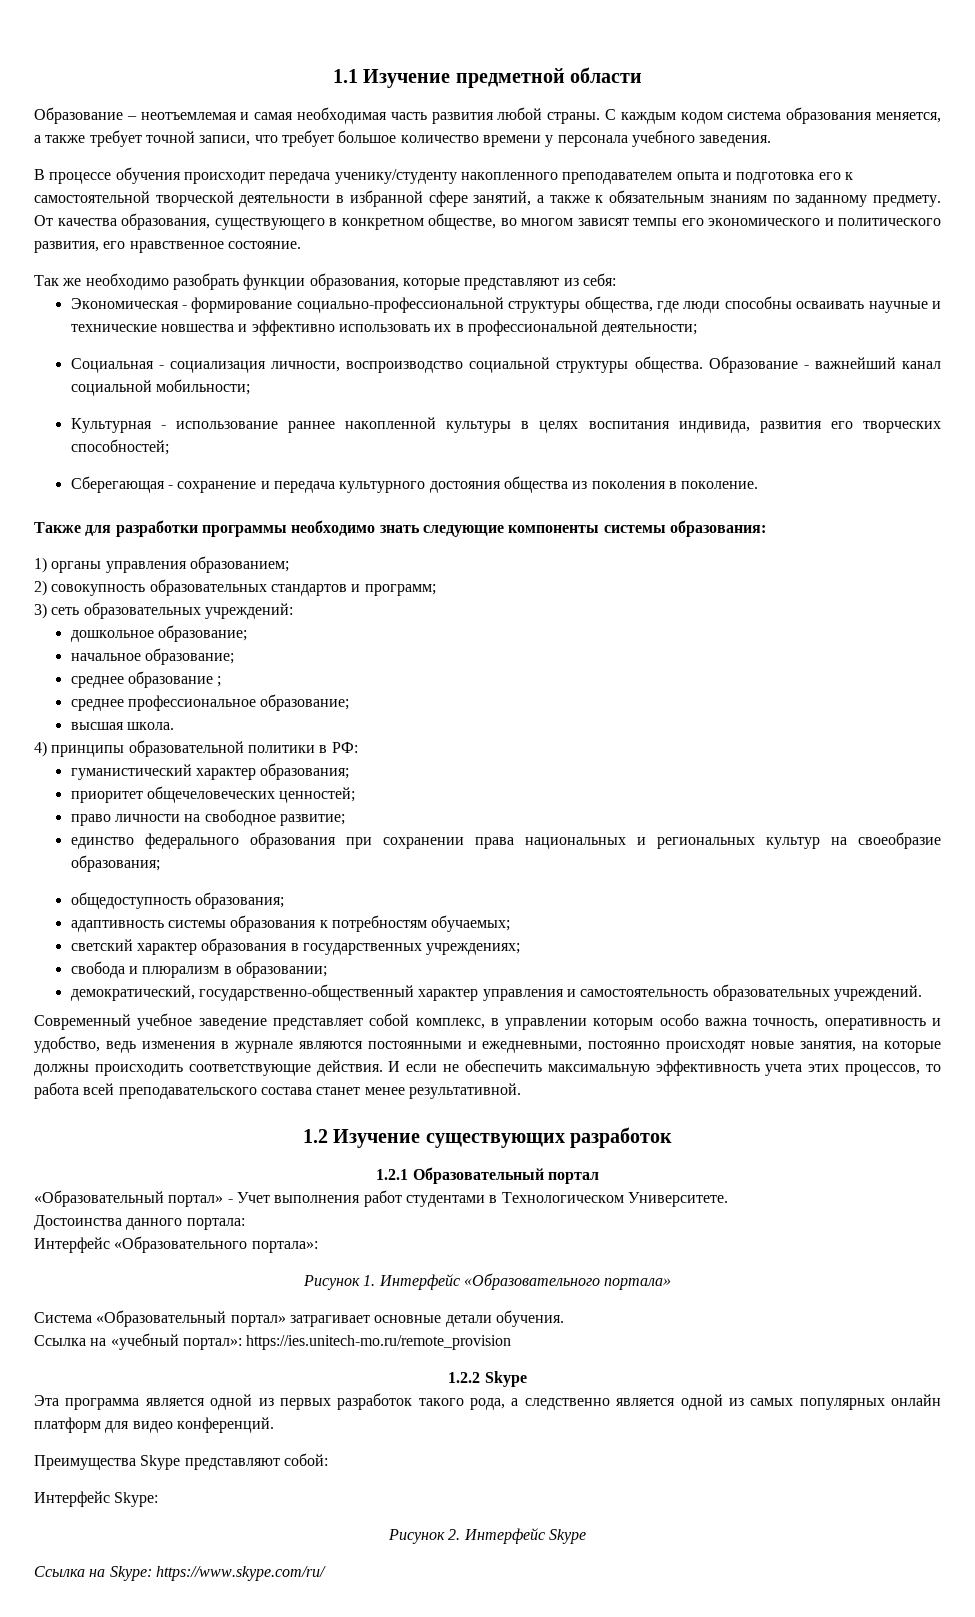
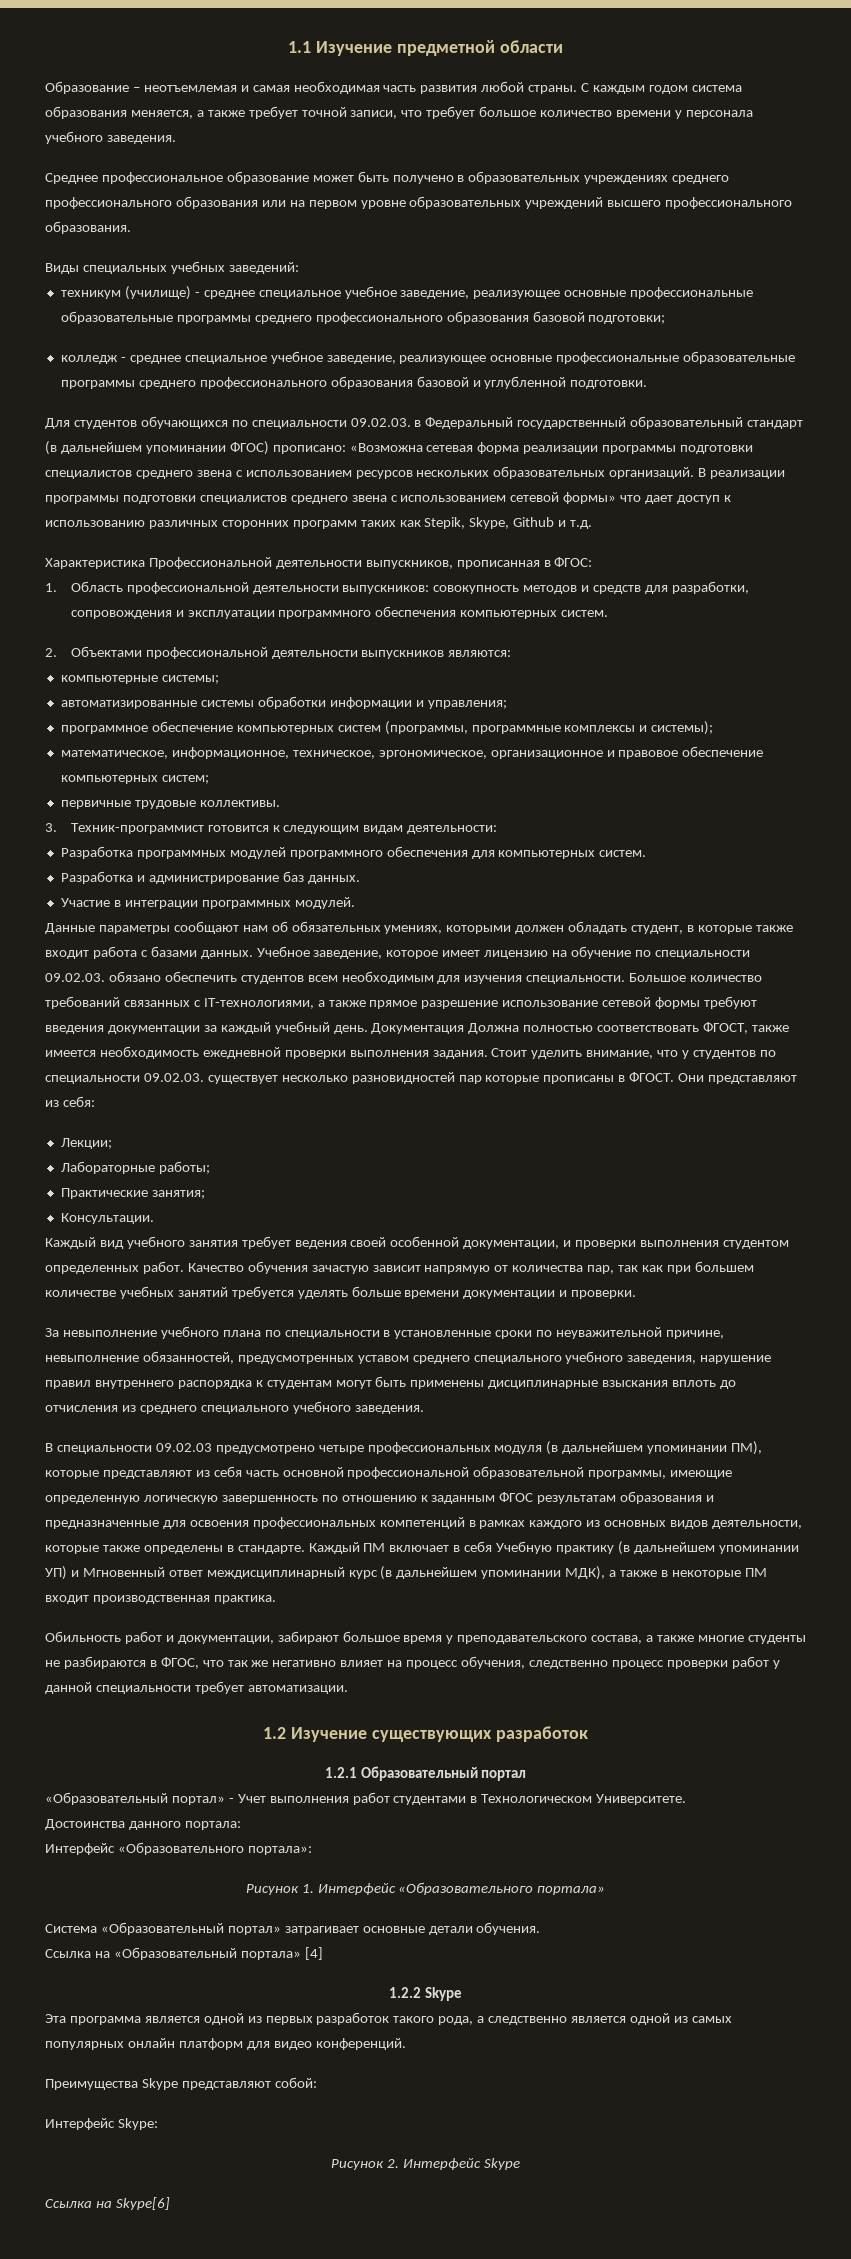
[680,112,723,124] кодом -> [648,85,688,94] годом
[34,167,853,184] [34,190,941,207] [34,213,941,230] [34,241,301,253] [34,273,616,290] [70,296,942,313] [70,320,698,336] [70,356,941,373] [70,379,251,396] [70,417,941,433] [70,439,169,455] [70,476,759,493] [34,520,766,537] [34,556,289,573] [34,579,436,596] [34,602,293,619] [70,625,248,642] [70,648,235,665] [70,671,222,688] [70,694,350,711] [70,722,175,730] [34,740,358,757] [70,763,350,780] [70,786,356,803] [70,809,345,826] [70,832,942,849] [70,855,160,872] [70,892,285,909] [70,915,511,932] [70,938,521,955] [70,961,327,978] [70,984,922,1001] [34,1013,941,1030] [34,1036,942,1053] [34,1059,941,1076] [34,1082,521,1099] В процессе обучения происходит передача ученику/студенту накопленного преподавателем опыта и подготовка его к самостоятельной творческой деятельности в избранной сфере занятий, а также к обязательным знаниям по заданному предмету. От качества образования, существующего в конкретном обществе, во многом зависят темпы его экономического и политического развития, его нравственное состояние. // Так же необходимо разобрать функции образования, которые представляют из себя: // Экономическая - формирование социально-профессиональной структуры общества, где люди способны осваивать научные и технические новшества и эффективно использовать их в профессиональной деятельности; // Социальная - социализация личности, воспроизводство социальной структуры общества. Образование - важнейший канал социальной мобильности; // Культурная - использование раннее накопленной культуры в целях воспитания индивида, развития его творческих способностей; // Сберегающая - сохранение и передача культурного достояния общества из поколения в поколение. // Также для разработки программы необходимо знать следующие компоненты системы образования: // 1) органы управления образованием; // 2) совокупность образовательных стандартов и программ; // 3) сеть образовательных учреждений: // дошкольное образование; // начальное образование; // среднее образование ; // среднее профессиональное образование; // высшая школа. // 4) принципы образовательной политики в РФ: // гуманистический характер образования; // приоритет общечеловеческих ценностей; // право личности на свободное развитие; // единство федерального образования при сохранении права национальных и региональных культур на своеобразие образования; // общедоступность образования; // адаптивность системы образования к потребностям обучаемых; // светский характер образования в государственных учреждениях; // свобода и плюрализм в образовании; // демократический, государственно-общественный характер управления и самостоятельность образовательных учреждений. // Современный учебное заведение представляет собой комплекс, в управлении которым особо важна точность, оперативность и удобство, ведь изменения в журнале являются постоянными и ежедневными, постоянно происходят новые занятия, на которые должны происходить соответствующие действия. И если не обеспечить максимальную эффективность учета этих процессов, то работа всей преподавательского состава станет менее результативной. -> [45,171,730,184] [45,196,793,209] [45,221,131,234] [45,261,299,274] [60,286,754,300] [60,311,666,324] [60,351,796,364] [60,376,648,389] [45,416,804,429] [45,441,754,455] [45,466,786,479] [45,492,731,504] [45,517,593,529] [45,557,593,569] [45,581,749,594] [70,606,609,619] [45,646,512,659] [60,675,219,684] [60,696,507,709] [60,721,714,735] [60,746,764,759] [60,775,209,784] [60,800,280,809] [45,823,498,834] [60,846,647,859] [60,871,360,884] [60,897,355,909] [45,921,793,934] [45,946,750,959] [45,971,763,984] [45,996,758,1009] [45,1021,790,1034] [45,1046,776,1059] [45,1072,798,1084] [45,1096,95,1107] [60,1138,112,1149] [60,1161,210,1174] [60,1188,205,1199] [60,1213,154,1224] [45,1236,789,1249] [45,1261,754,1274] [45,1286,637,1299] [45,1326,725,1339] [45,1351,772,1364] [45,1376,737,1389] [45,1401,424,1414] [45,1441,763,1455] [45,1466,733,1479] [45,1491,715,1504] [45,1517,803,1529] [45,1541,799,1555] [45,1566,767,1580] [45,1595,276,1604] [45,1631,806,1644] [45,1656,780,1669] [45,1681,348,1694] Среднее профессиональное образование может быть получено в образовательных учреждениях среднего профессионального образования или на первом уровне образовательных учреждений высшего профессионального образования. // Виды специальных учебных заведений: // техникум (училище) - среднее специальное учебное заведение, реализующее основные профессиональные образовательные программы среднего профессионального образования базовой подготовки; // колледж - среднее специальное учебное заведение, реализующее основные профессиональные образовательные программы среднего профессионального образования базовой и углубленной подготовки. // Для студентов обучающихся по специальности 09.02.03. в Федеральный государственный образовательный стандарт (в дальнейшем упоминании ФГОС) прописано: «Возможна сетевая форма реализации программы подготовки специалистов среднего звена с использованием ресурсов нескольких образовательных организаций. В реализации программы подготовки специалистов среднего звена с использованием сетевой формы» что дает доступ к использованию различных сторонних программ таких как Stepik, Skype, Github и т.д. // Характеристика Профессиональной деятельности выпускников, прописанная в ФГОС: // 1. Область профессиональной деятельности выпускников: совокупность методов и средств для разработки, сопровождения и эксплуатации программного обеспечения компьютерных систем. // 2. Объектами профессиональной деятельности выпускников являются: // компьютерные системы; // автоматизированные системы обработки информации и управления; // программное обеспечение компьютерных систем (программы, программные комплексы и системы); // математическое, информационное, техническое, эргономическое, организационное и правовое обеспечение компьютерных систем; // первичные трудовые коллективы. // 3. Техник-программист готовится к следующим видам деятельности: // Разработка программных модулей программного обеспечения для компьютерных систем. // Разработка и администрирование баз данных. // Участие в интеграции программных модулей. // Данные параметры сообщают нам об обязательных умениях, которыми должен обладать студент, в которые также входит работа с базами данных. Учебное заведение, которое имеет лицензию на обучение по специальности 09.02.03. обязано обеспечить студентов всем необходимым для изучения специальности. Большое количество требований связанных с IT-технологиями, а также прямое разрешение использование сетевой формы требуют введения документации за каждый учебный день. Документация Должна полностью соответствовать ФГОСТ, также имеется необходимость ежедневной проверки выполнения задания. Стоит уделить внимание, что у студентов по специальности 09.02.03. существует несколько разновидностей пар которые прописаны в ФГОСТ. Они представляют из себя: // Лекции; // Лабораторные работы; // Практические занятия; // Консультации. // Каждый вид учебного занятия требует ведения своей особенной документации, и проверки выполнения студентом определенных работ. Качество обучения зачастую зависит напрямую от количества пар, так как при большем количестве учебных занятий требуется уделять больше времени документации и проверки. // За невыполнение учебного плана по специальности в установленные сроки по неуважительной причине, невыполнение обязанностей, предусмотренных уставом среднего специального учебного заведения, нарушение правил внутреннего распорядка к студентам могут быть применены дисциплинарные взыскания вплоть до отчисления из среднего специального учебного заведения. // В специальности 09.02.03 предусмотрено четыре профессиональных модуля (в дальнейшем упоминании ПМ), которые представляют из себя часть основной профессиональной образовательной программы, имеющие определенную логическую завершенность по отношению к заданным ФГОС результатам образования и предназначенные для освоения профессиональных компетенций в рамках каждого из основных видов деятельности, которые также определены в стандарте. Каждый ПМ включает в себя Учебную практику (в дальнейшем упоминании УП) и Мгновенный ответ междисциплинарный курс (в дальнейшем упоминании МДК), а также в некоторые ПМ входит производственная практика. // Обильность работ и документации, забирают большое время у преподавательского состава, а также многие студенты не разбираются в ФГОС, что так же негативно влияет на процесс обучения, следственно процесс проверки работ у данной специальности требует автоматизации.
[110,1333,512,1350] «учебный портал»: https://ies.unitech-mo.ru/remote_provision -> [113,1947,323,1960] «Образовательный портала» [4]
[109,1566,326,1581] Skype: https://www.skype.com/ru/ -> [115,2197,170,2210] Skype[6]

